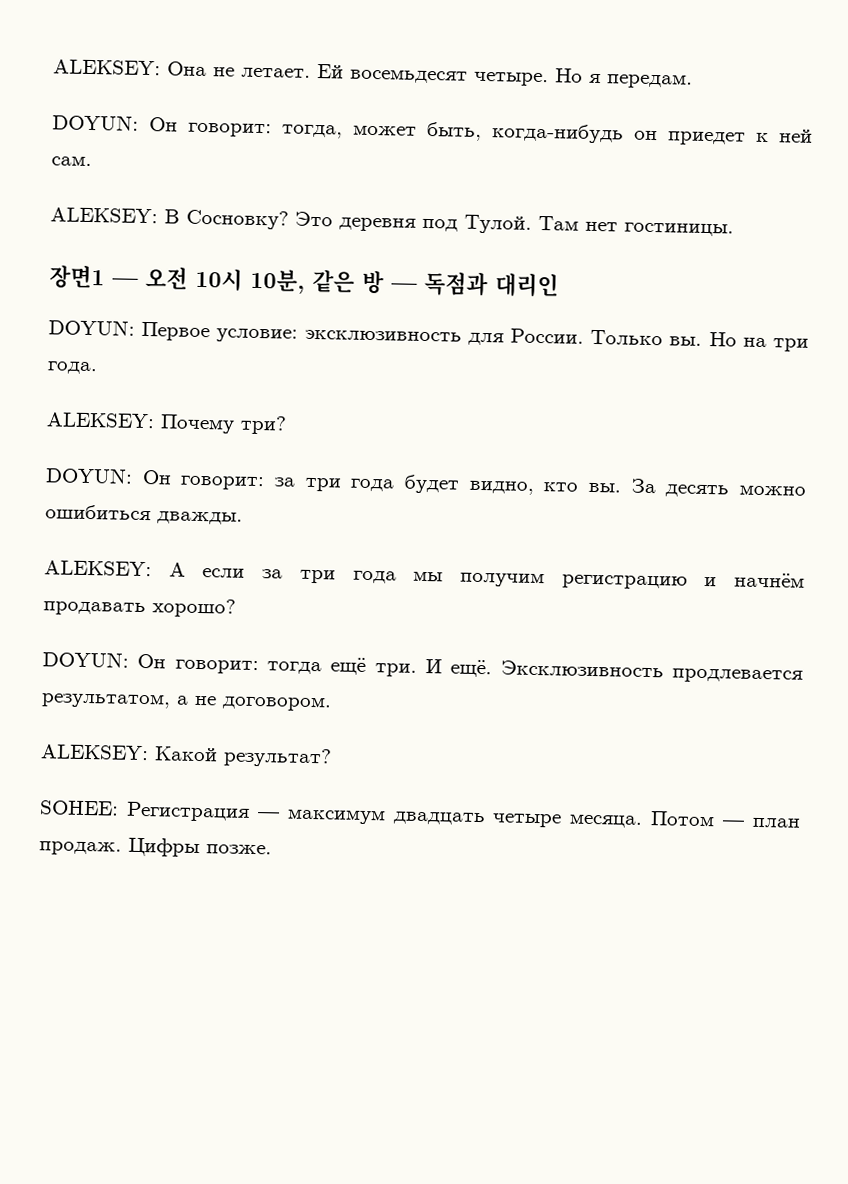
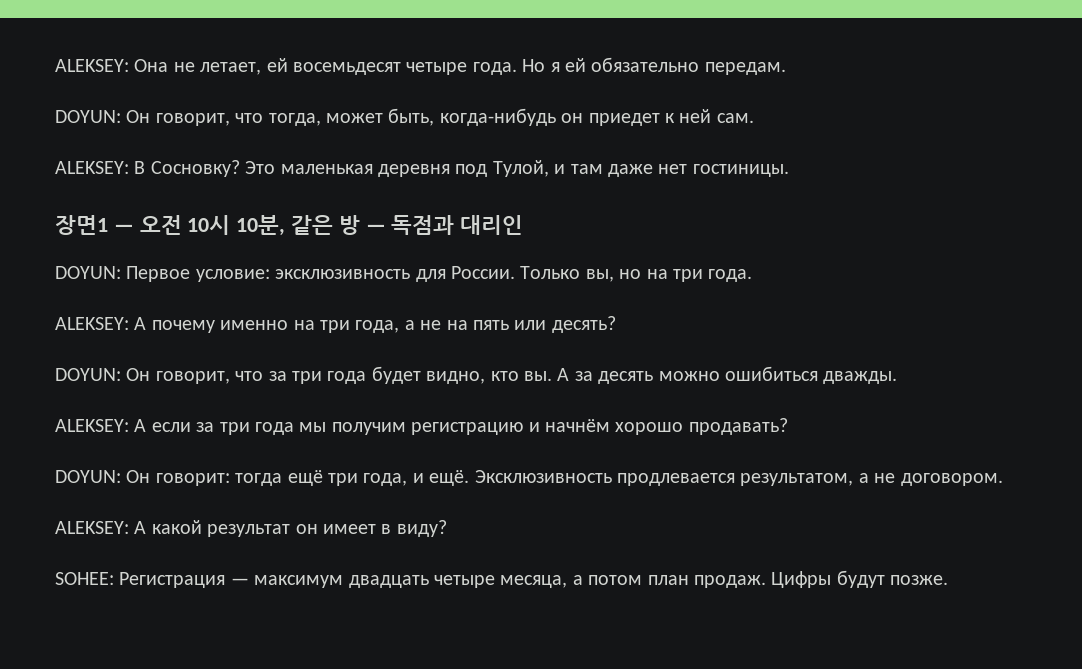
[241,64,601,87] летает. Ей восемьдесят четыре. Но я -> [200,57,700,75] летает, ей восемьдесят четыре года. Но я ей обязательно
[188,122,272,138] говорит: -> [155,113,264,126] говорит, что
(333, 219) none -> [280,164,373,174] маленькая
[464,214,579,234] Тулой. Там -> [492,160,653,177] Тулой, и там даже
[669,332,737,347] вы. Но -> [585,269,642,282] вы, но
[160,414,287,435] [45,467,266,491] Почему три? // DOYUN: Он говорит: -> [134,316,616,333] [55,368,264,384] А почему именно на три года, а не на пять или десять? // DOYUN: Он говорит, что
[630,478,657,494] За -> [557,368,593,381] А за
[43,598,236,618] продавать хорошо? -> [615,418,788,435] хорошо продавать?
[374,659,442,677] три. И -> [328,473,424,486] три года, и
[154,746,332,768] Какой результат? -> [134,520,447,537] А какой результат он имеет в виду?
[569,811,745,828] месяца. Потом — -> [500,575,643,588] месяца, а потом
(200, 847) none -> [836,570,885,588] будут

